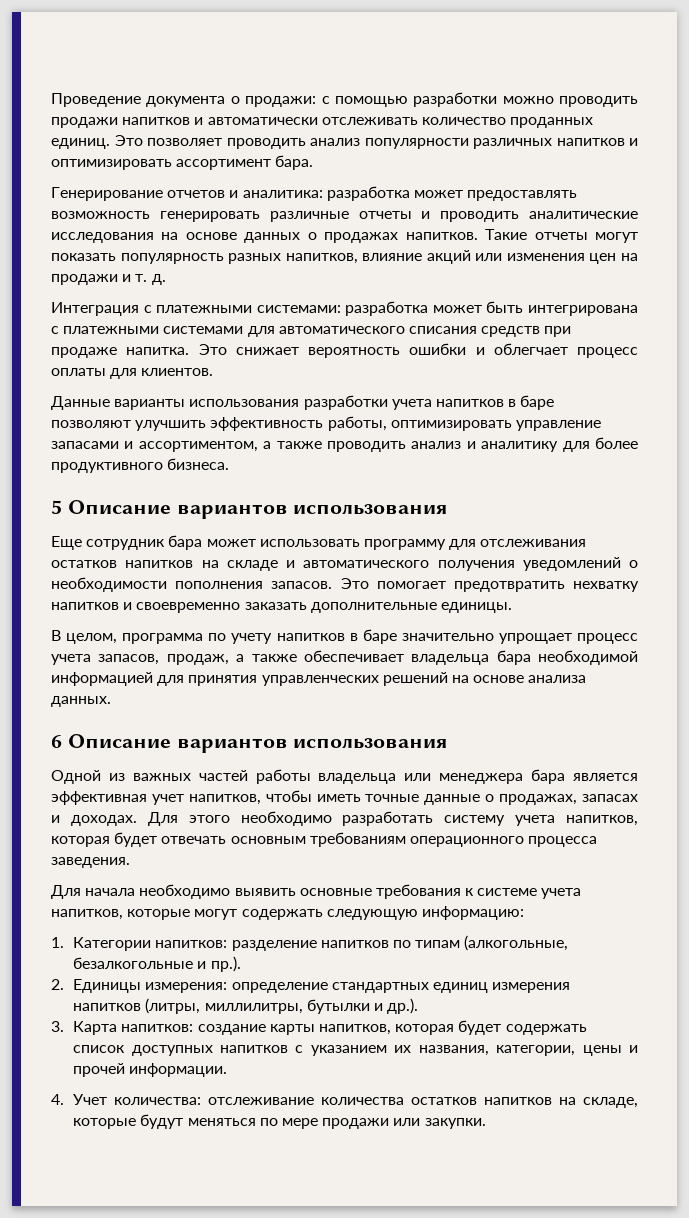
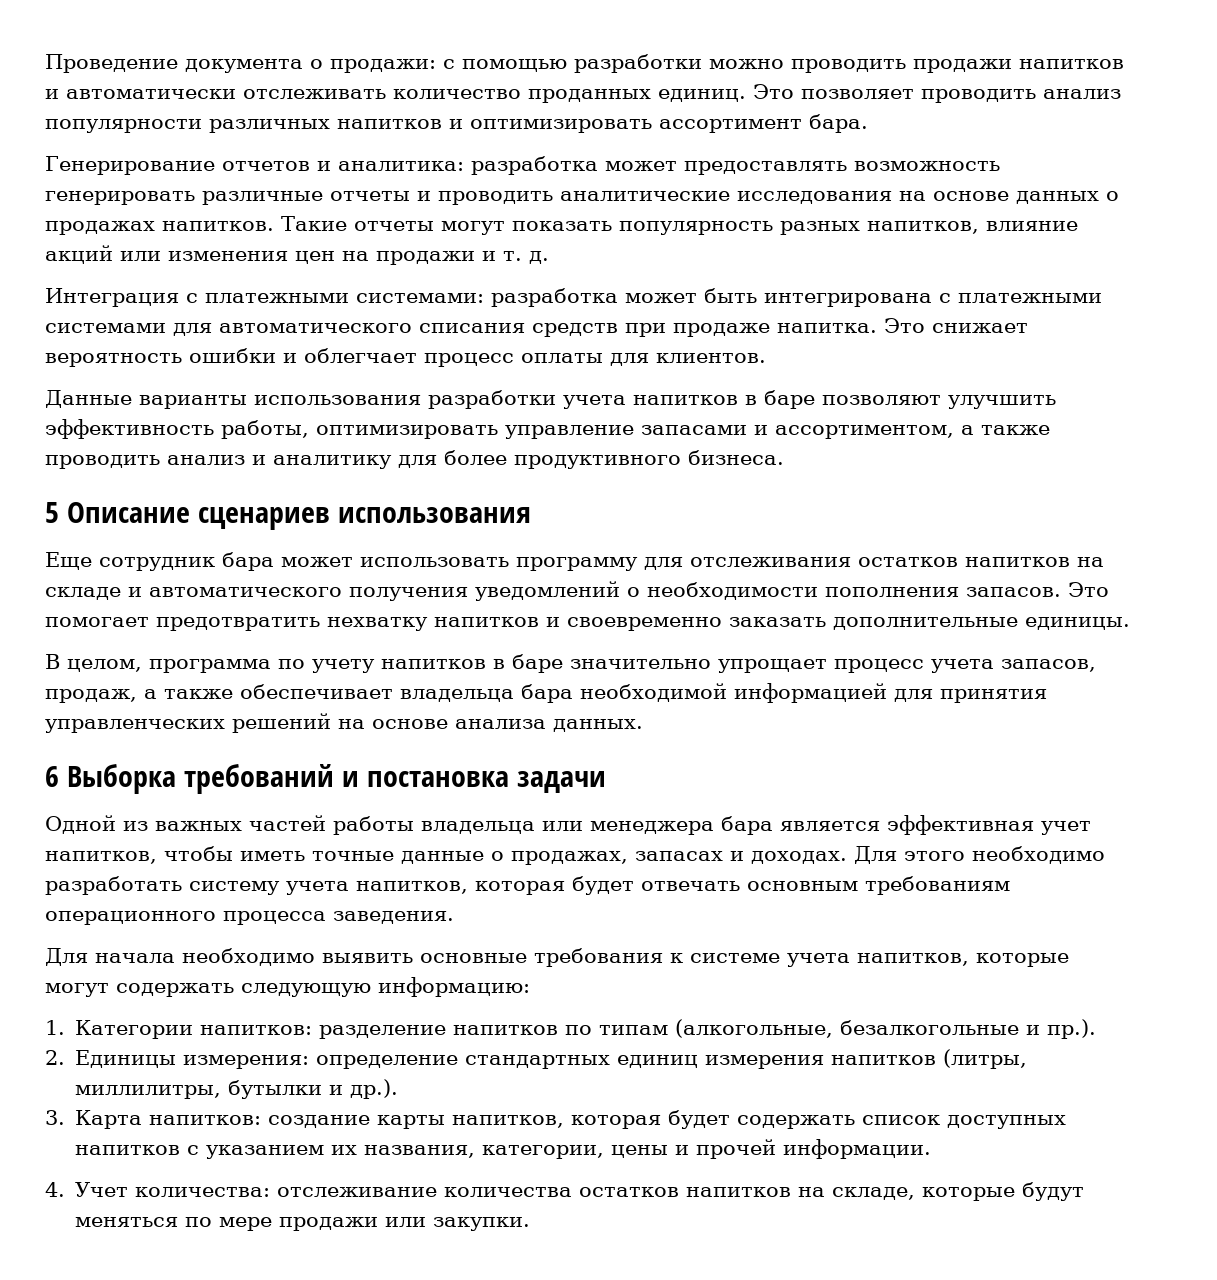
[176,504,288,519] вариантов -> [197,507,330,530] сценариев
[67,734,448,753] Описание вариантов использования -> [66,764,606,794] Выборка требований и постановка задачи

